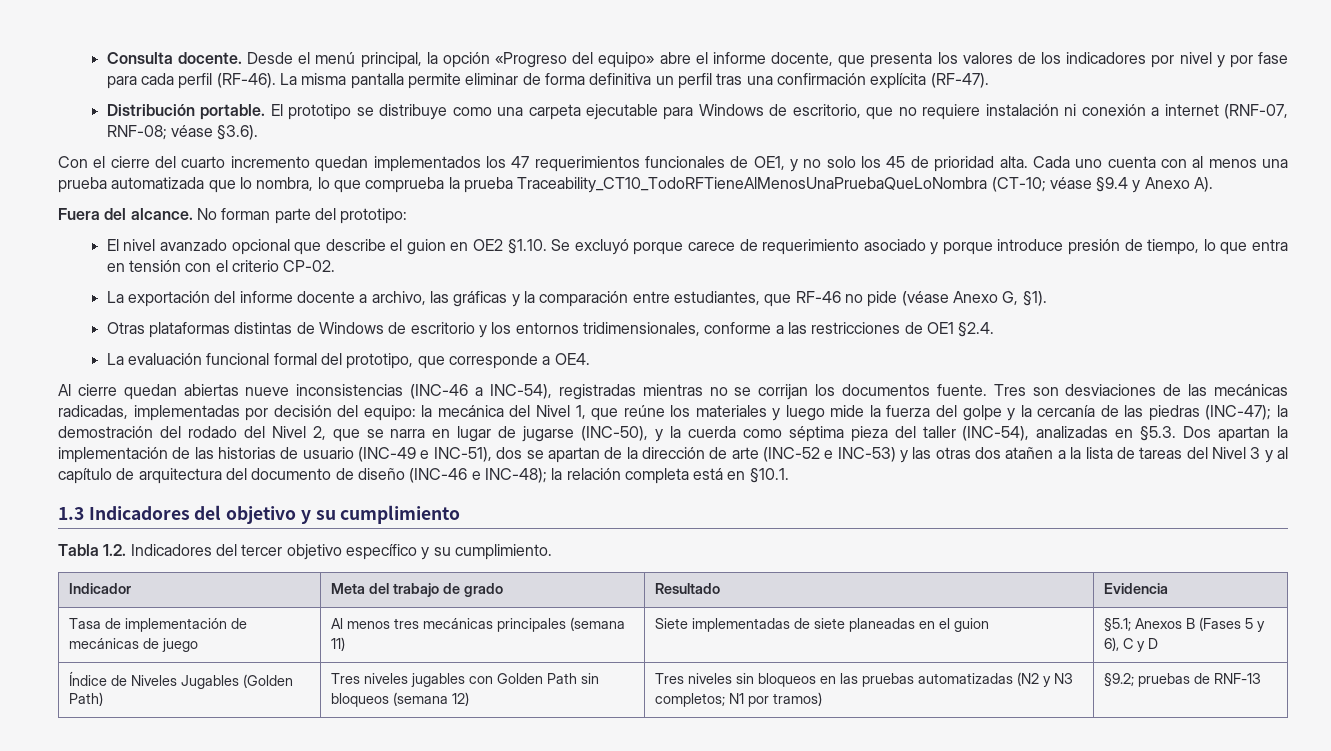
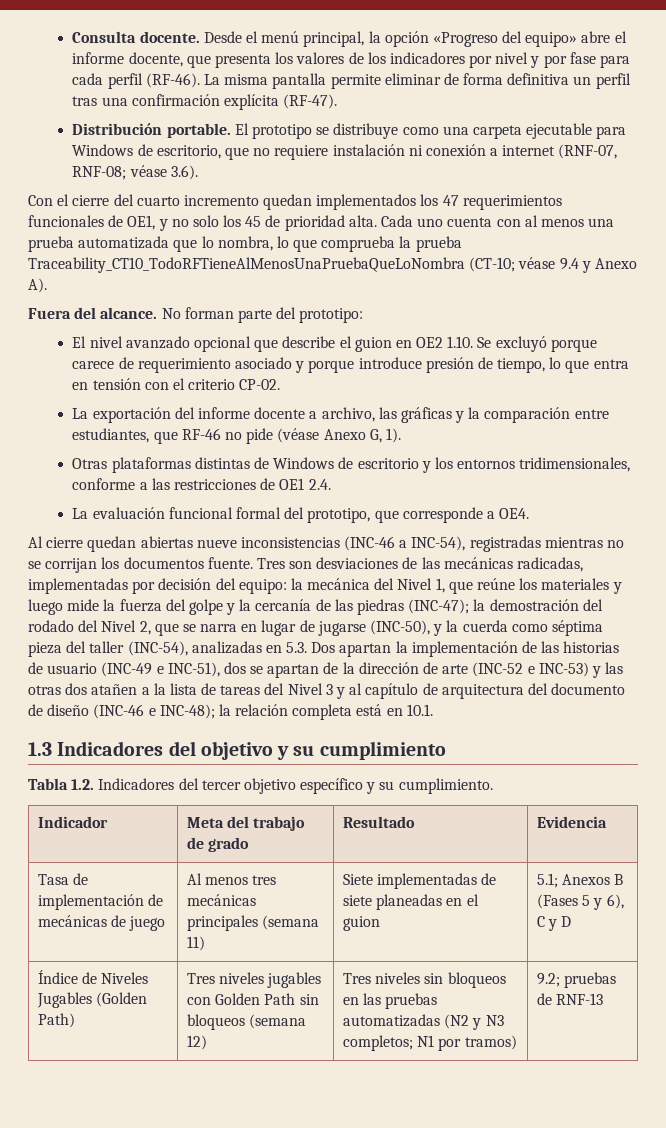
[217,125,259,140] §3.6). -> [170,165,198,180] 3.6).
[1096,177,1129,192] §9.4 -> [559,258,579,270] 9.4
[507,239,547,254] §1.10. -> [447,336,474,348] 1.10.
[1022,291,1047,306] §1). -> [385,428,401,443] 1).
[958,322,995,337] §2.4. -> [308,479,331,490] 2.4.
[1140,426,1177,441] §5.3. -> [286,642,308,653] 5.3.
[749,468,789,483] §10.1. -> [406,704,433,716] 10.1.
[1104,618,1132,632] §5.1; -> [537,873,559,888] 5.1;
[1104,673,1135,687] §9.2; -> [537,973,561,987] 9.2;

